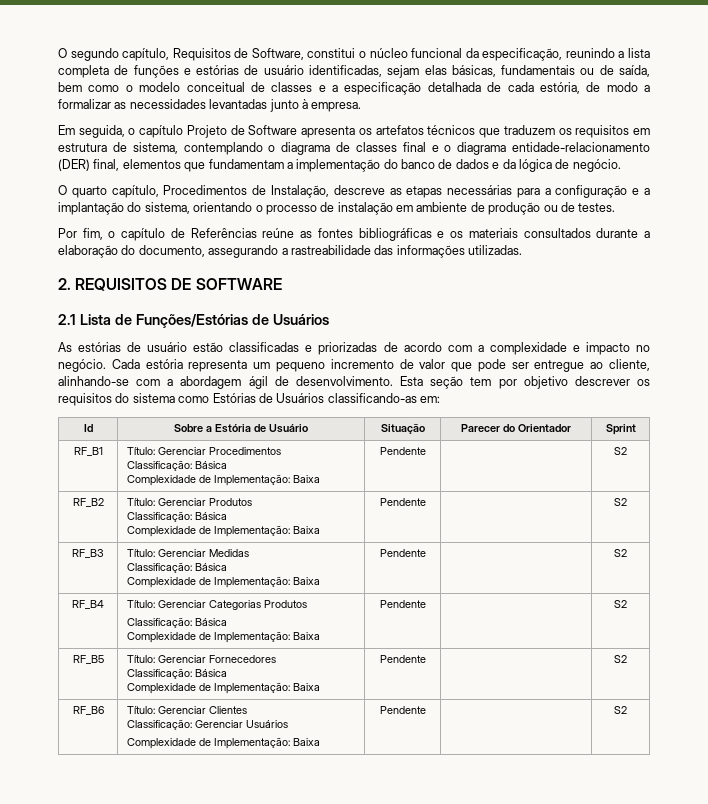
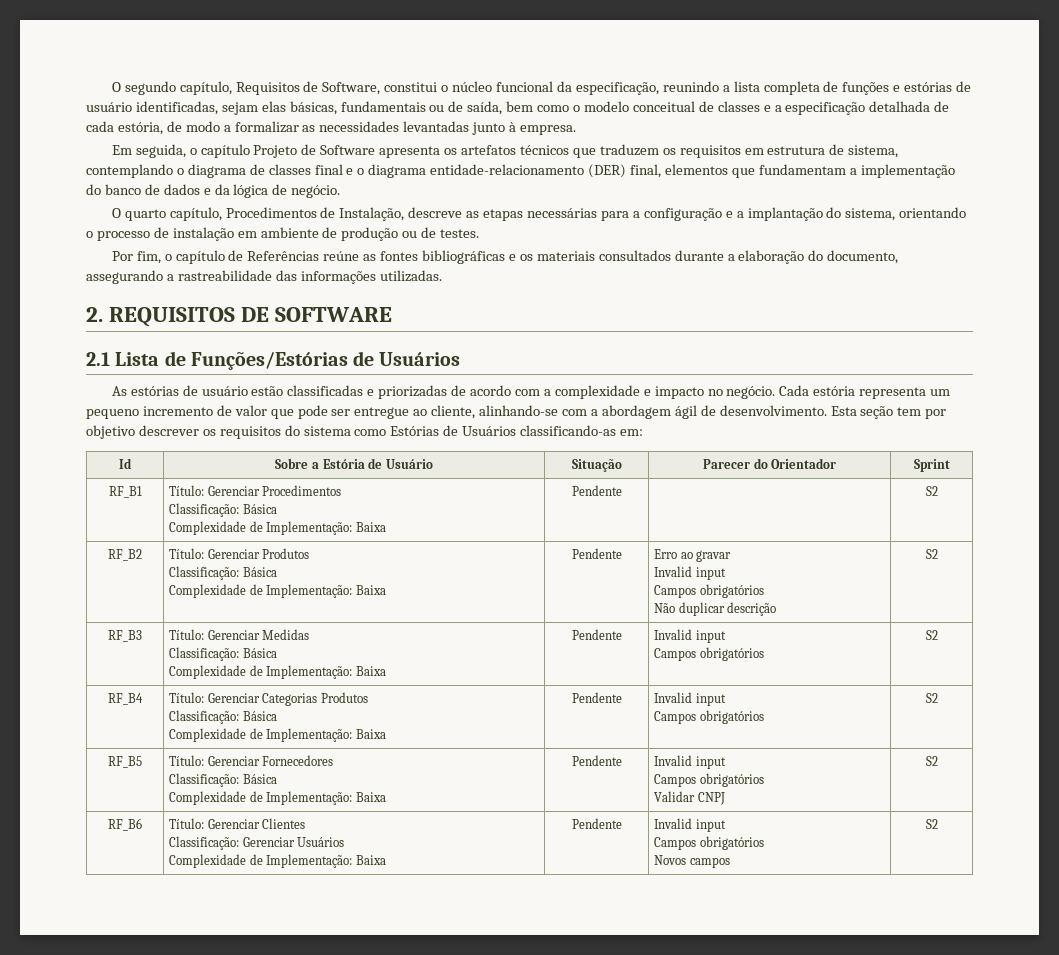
(426, 502) none -> [654,549,732,562] [654,566,726,580] [654,584,764,598] [654,602,777,616] Erro ao gravar // Invalid input // Campos obrigatórios // Não duplicar descrição
(426, 553) none -> [654,629,726,643] [654,647,764,661] Invalid input // Campos obrigatórios
(426, 604) none -> [654,692,726,706] [654,710,764,724] Invalid input // Campos obrigatórios
(426, 659) none -> [654,755,726,769] [654,773,764,787] [654,791,725,805] Invalid input // Campos obrigatórios // Validar CNPJ
(426, 710) none -> [654,818,726,832] [654,836,764,850] [654,855,730,868] Invalid input // Campos obrigatórios // Novos campos

